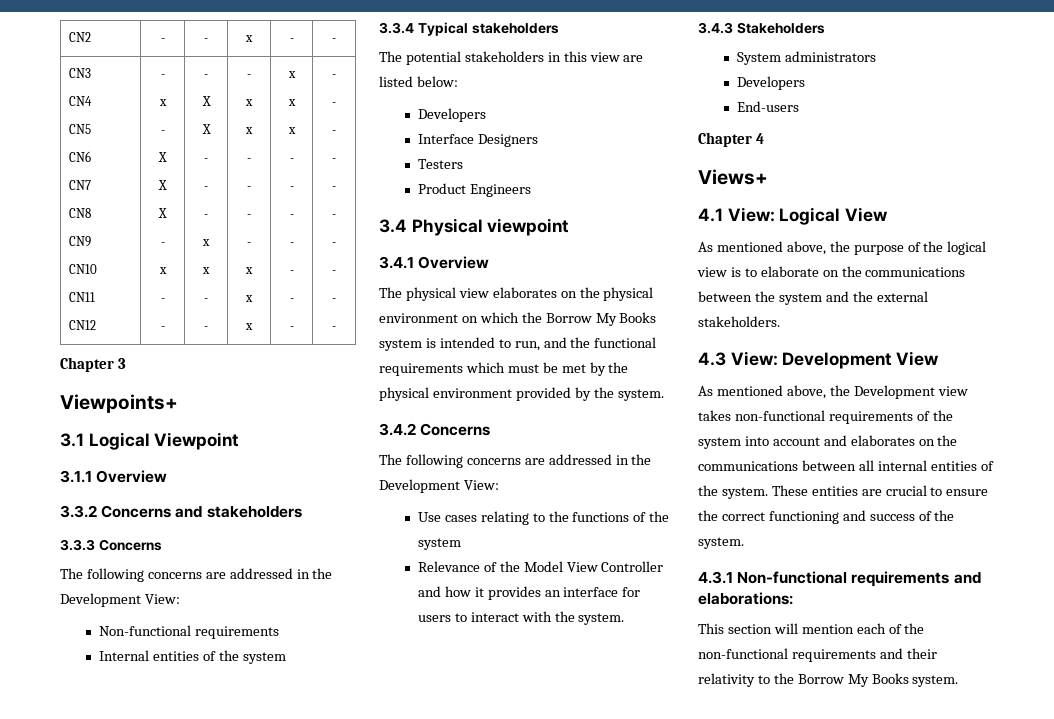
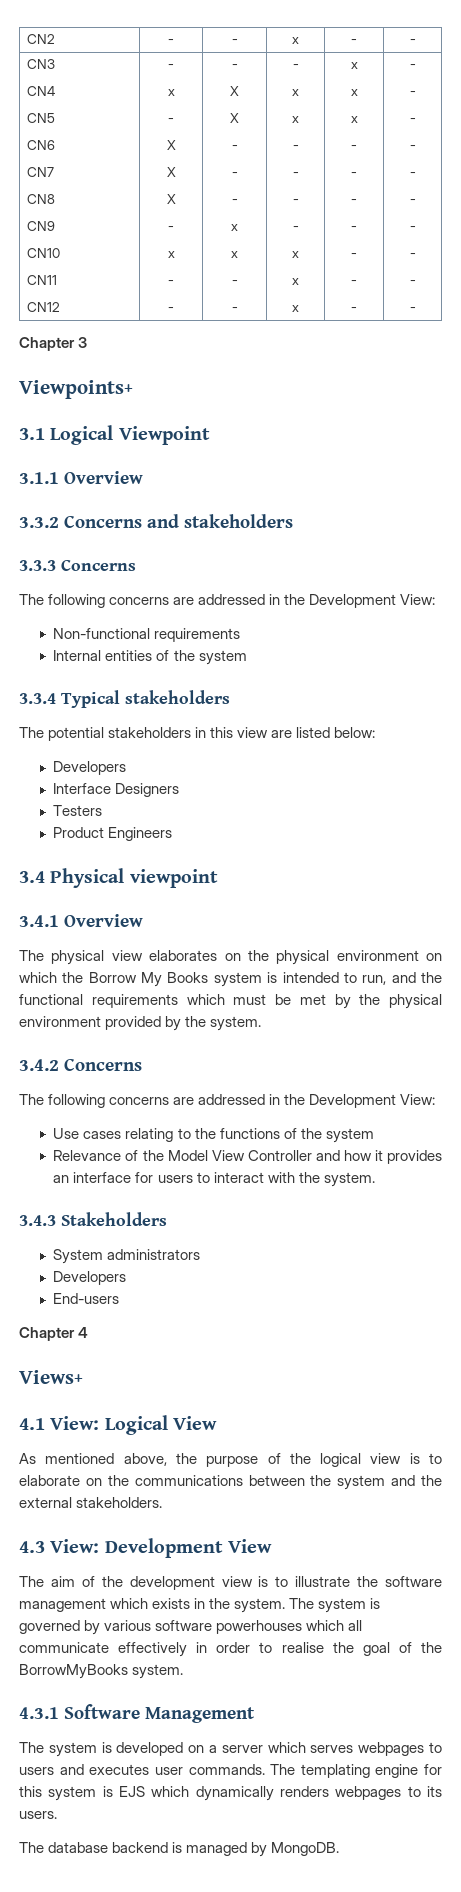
[698,385,968,399] [698,410,953,424] [698,435,958,449] [698,460,994,471] [698,485,989,499] [698,510,955,524] [698,537,744,549] [698,571,981,587] [698,592,793,605] [698,623,925,634] [698,648,937,662] [698,673,959,687] As mentioned above, the Development view takes non-functional requirements of the system into account and elaborates on the communications between all internal entities of the system. These entities are crucial to ensure the correct functioning and success of the system. // 4.3.1 Non-functional requirements and elaborations: // This section will mention each of the non-functional requirements and their relativity to the Borrow My Books system. -> [19,1576,442,1590] [19,1598,381,1613] [19,1620,363,1635] [19,1642,442,1657] [19,1664,184,1679] [19,1704,255,1723] [19,1742,443,1757] [19,1764,442,1778] [19,1786,442,1801] [19,1811,57,1819] [19,1842,340,1857] The aim of the development view is to illustrate the software management which exists in the system. The system is governed by various software powerhouses which all communicate effectively in order to realise the goal of the BorrowMyBooks system. // 4.3.1 Software Management // The system is developed on a server which serves webpages to users and executes user commands. The templating engine for this system is EJS which dynamically renders webpages to its users. // The database backend is managed by MongoDB.

